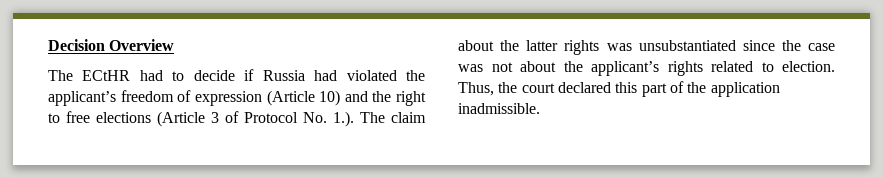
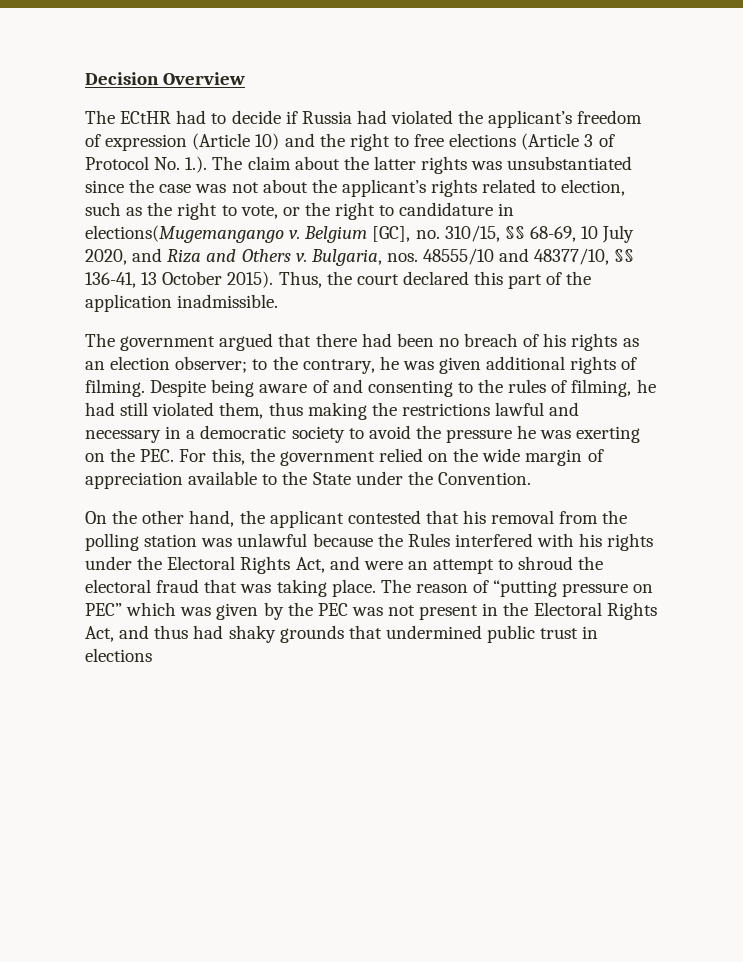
[782,61,835,72] election. -> [561,179,626,196] [85,202,515,220] [85,225,635,243] [85,248,635,266] [85,271,274,288] election, such as the right to vote, or the right to candidature in elections(Mugemangango v. Belgium [GC], no. 310/15, §§ 68-69, 10 July 2020, and Riza and Others v. Bulgaria, nos. 48555/10 and 48377/10, §§ 136-41, 13 October 2015).
(540, 108) none -> [85,333,639,351] [85,356,638,374] [85,379,656,397] [85,402,580,420] [85,425,641,443] [85,448,604,466] [85,471,531,489] [85,510,628,528] [85,533,654,551] [85,556,604,574] [85,579,654,597] [85,602,657,620] [85,625,599,643] [85,648,152,662] // The government argued that there had been no breach of his rights as an election observer; to the contrary, he was given additional rights of filming. Despite being aware of and consenting to the rules of filming, he had still violated them, thus making the restrictions lawful and necessary in a democratic society to avoid the pressure he was exerting on the PEC. For this, the government relied on the wide margin of appreciation available to the State under the Convention. // On the other hand, the applicant contested that his removal from the polling station was unlawful because the Rules interfered with his rights under the Electoral Rights Act, and were an attempt to shroud the electoral fraud that was taking place. The reason of “putting pressure on PEC” which was given by the PEC was not present in the Electoral Rights Act, and thus had shaky grounds that undermined public trust in elections

